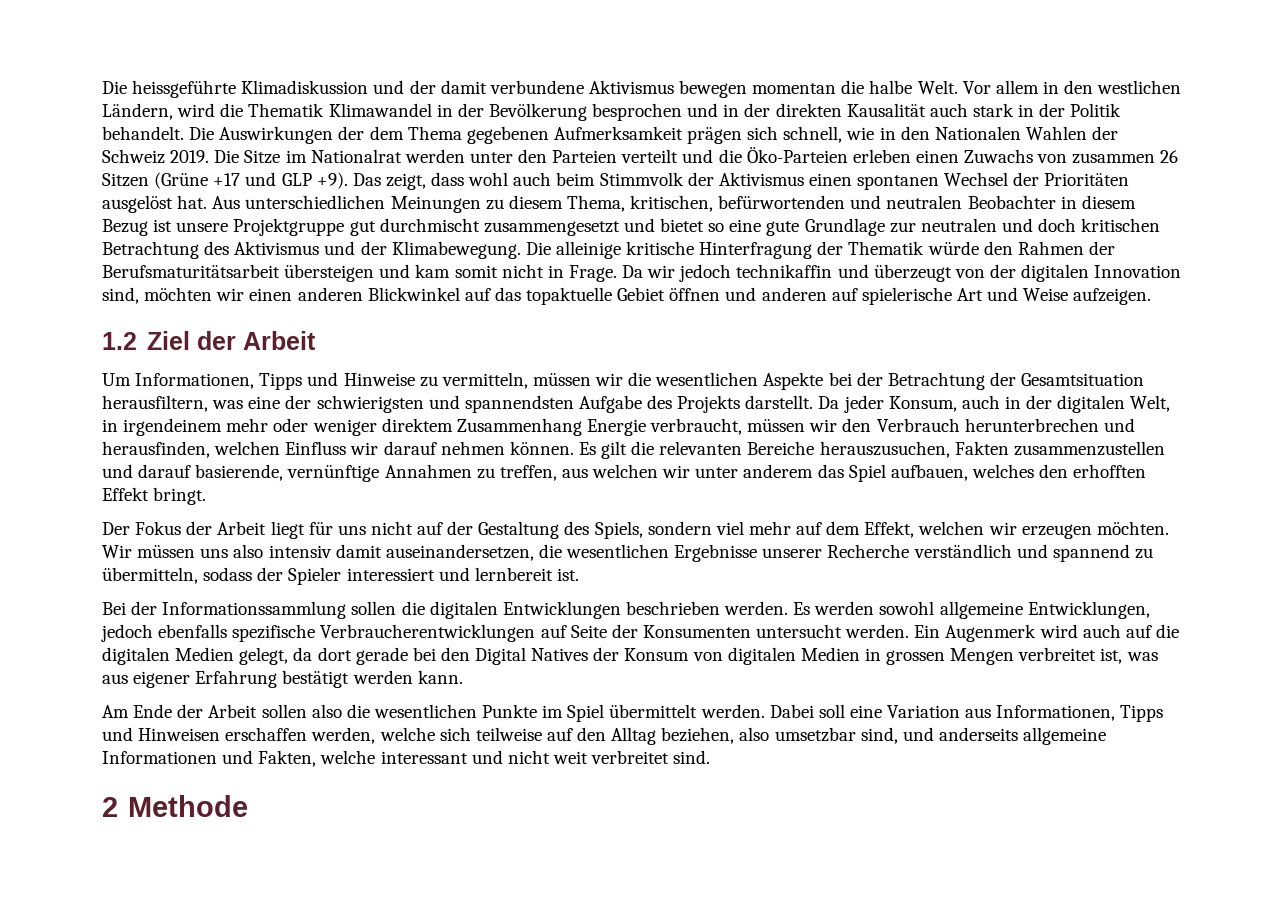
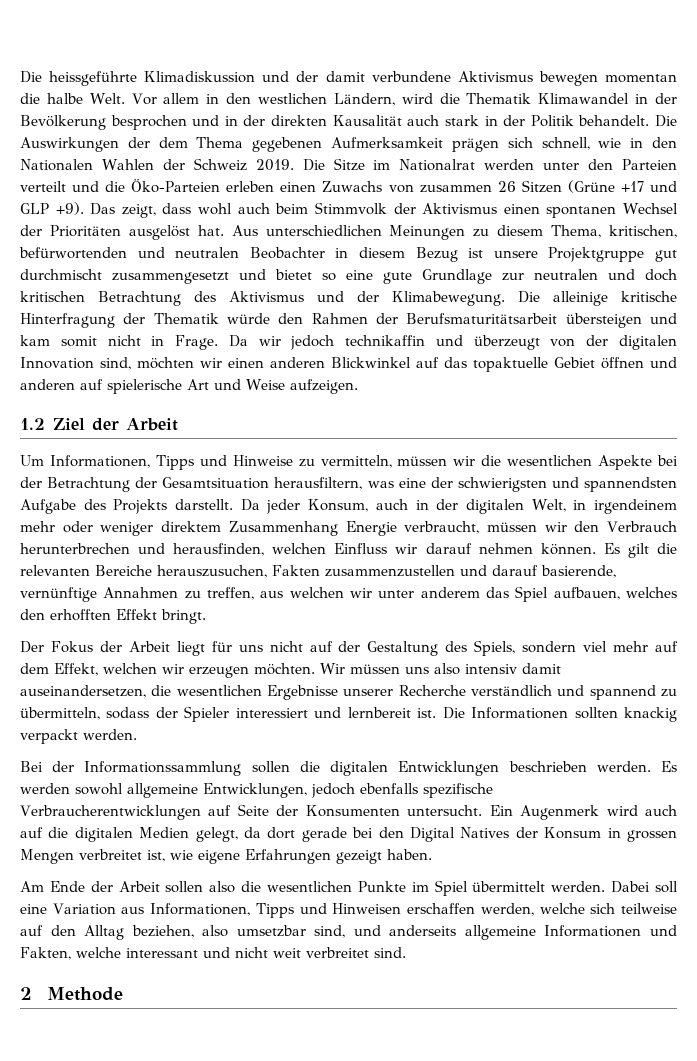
(579, 574) none -> [442,707,677,722] [20,729,137,744] Die Informationen sollten knackig verpackt werden.
[756,624,910,638] untersucht werden. -> [407,805,483,816] untersucht.
[692,647,860,665] von digitalen Medien -> (602, 833) none
[1126,652,1158,661] [102,670,463,688] was aus eigener Erfahrung bestätigt werden kann. -> [170,849,432,864] wie eigene Erfahrungen gezeigt haben.

